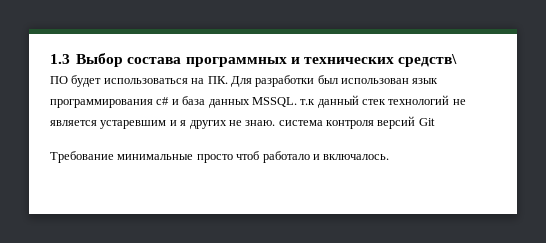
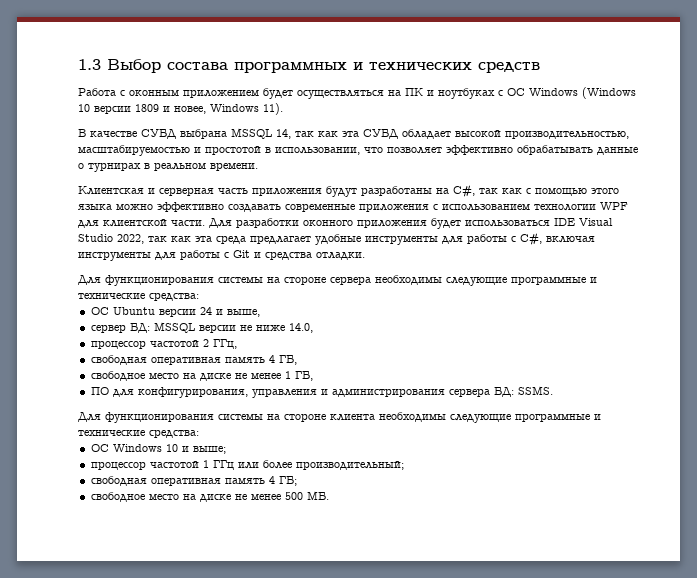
[398,54,458,67] [50,75,439,87] [50,95,466,108] [50,116,435,129] [50,151,390,163] средств\ // ПО будет использоваться на ПК. Для разработки был использован язык программирования c# и база данных MSSQL. т.к данный стек технологий не является устаревшим и я других не знаю. система контроля версий Git // Требование минимальные просто чтоб работало и включалось. -> [477,62,540,73] [78,87,636,99] [78,103,283,115] [78,128,629,139] [78,145,638,156] [78,162,258,172] [78,184,619,198] [78,202,628,212] [78,218,613,229] [78,232,595,246] [78,250,365,261] [78,275,597,286] [78,293,199,301] [90,307,260,317] [90,322,313,333] [90,339,237,349] [90,355,297,365] [90,371,313,381] [90,386,553,398] [78,412,601,423] [78,430,199,438] [90,444,226,454] [90,460,404,470] [90,476,297,486] [90,491,329,502] средств // Работа с оконным приложением будет осуществляться на ПК и ноутбуках с ОС Windows (Windows 10 версии 1809 и новее, Windows 11). // В качестве СУБД выбрана MSSQL 14, так как эта СУБД обладает высокой производительностью, масштабируемостью и простотой в использовании, что позволяет эффективно обрабатывать данные о турнирах в реальном времени. // Клиентская и серверная часть приложения будут разработаны на C#, так как с помощью этого языка можно эффективно создавать современные приложения с использованием технологии WPF для клиентской части. Для разработки оконного приложения будет использоваться IDE Visual Studio 2022, так как эта среда предлагает удобные инструменты для работы с C#, включая инструменты для работы с Git и средства отладки. // Для функционирования системы на стороне сервера необходимы следующие программные и технические средства: // ОС Ubuntu версии 24 и выше, // сервер БД: MSSQL версии не ниже 14.0, // процессор частотой 2 ГГц, // свободная оперативная память 4 ГБ, // свободное место на диске не менее 1 ГБ, // ПО для конфигурирования, управления и администрирования сервера БД: SSMS. // Для функционирования системы на стороне клиента необходимы следующие программные и технические средства: // ОС Windows 10 и выше; // процессор частотой 1 ГГц или более производительный; // свободная оперативная память 4 ГБ; // свободное место на диске не менее 500 МБ.

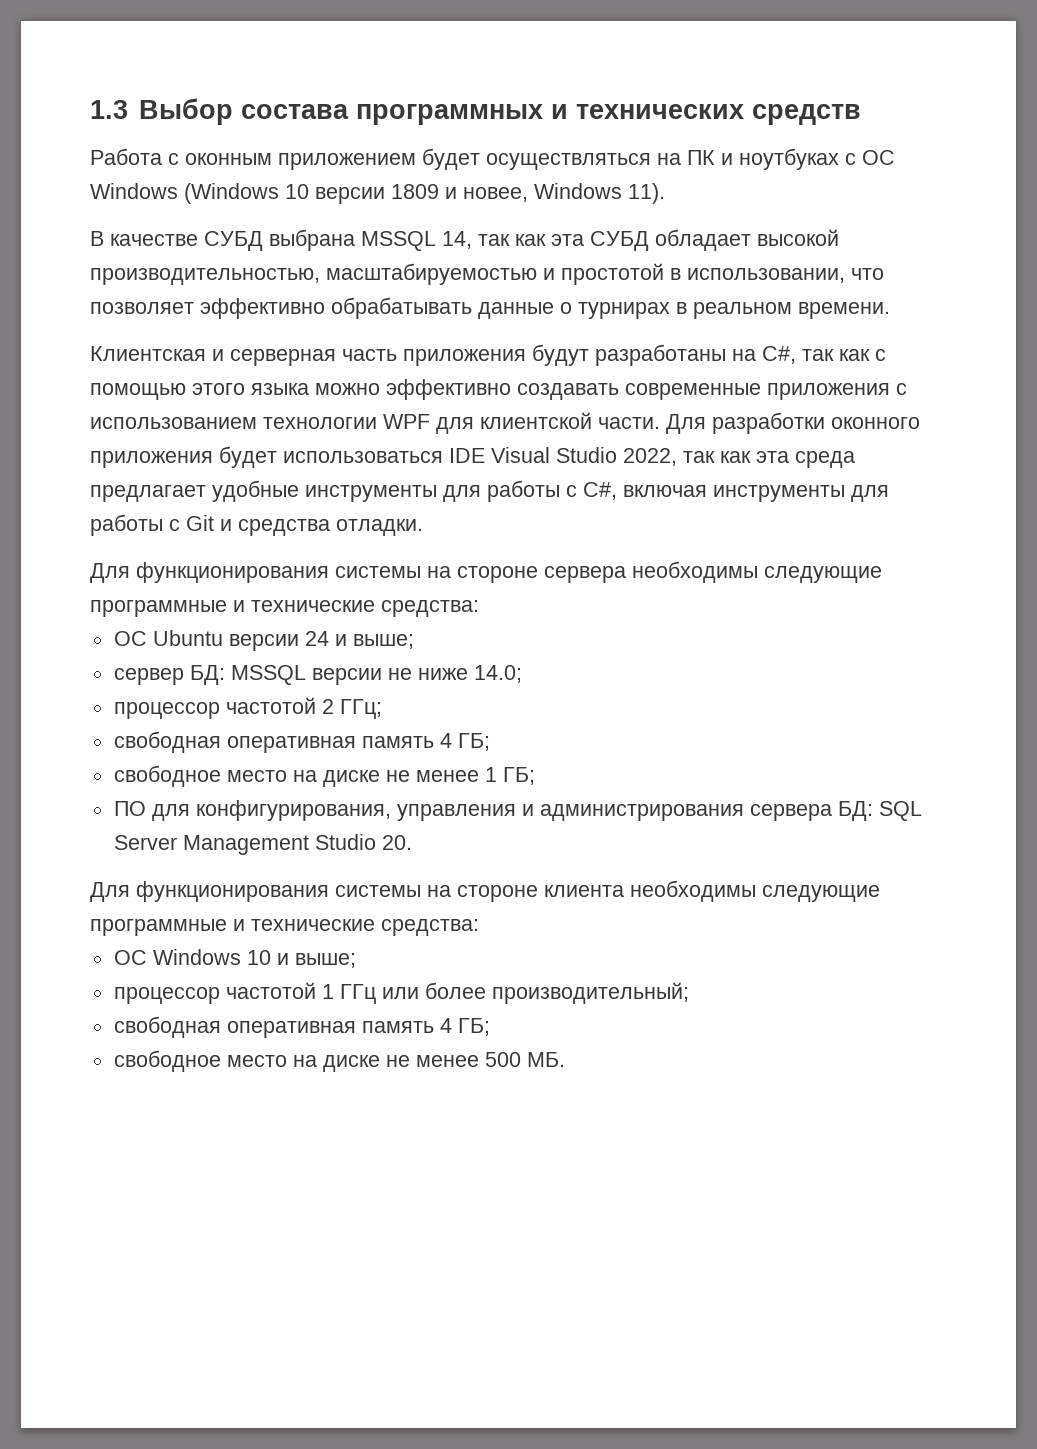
[226,309,260,317] выше, -> [352,634,414,649] выше;
[288,323,313,333] 14.0, -> [473,665,522,683] 14.0;
[212,339,237,349] [90,355,297,365] ГГц, // свободная оперативная память 4 ГБ, -> [339,699,382,719] [113,731,490,753] ГГц; // свободная оперативная память 4 ГБ;
[294,371,313,381] ГБ, -> [502,767,535,785] ГБ;
[517,386,553,395] SSMS. -> [878,801,922,821] [113,834,412,855] SQL Server Management Studio 20.

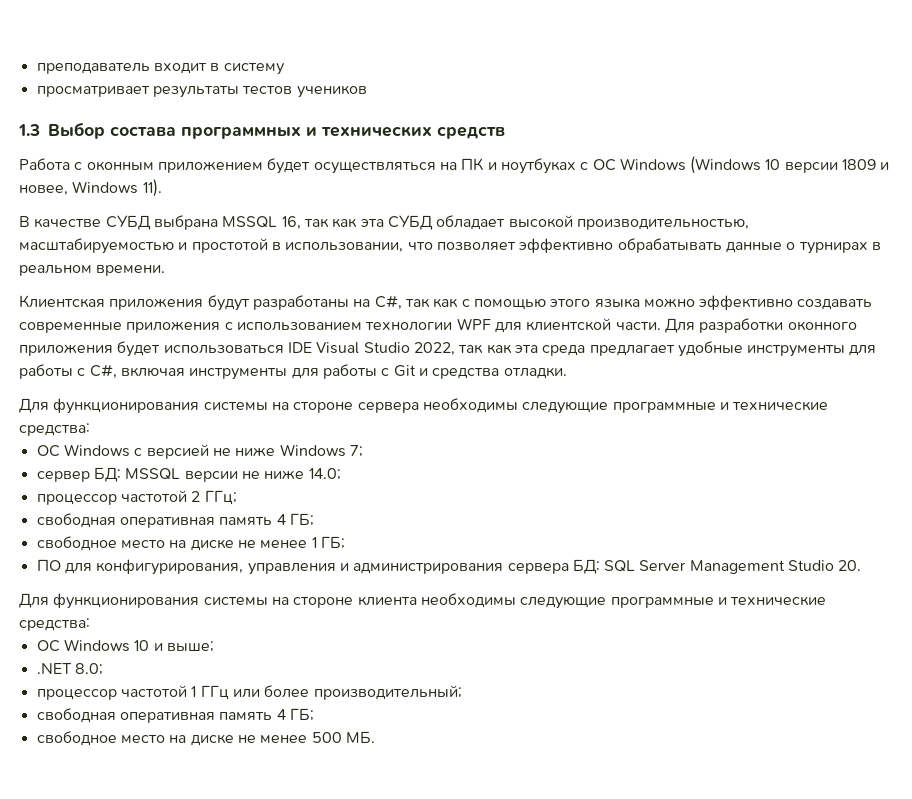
(90, 109) none -> [36,63,285,75] [36,85,367,98] преподаватель входит в систему // просматривает результаты тестов учеников //
[442,231,472,249] 14, -> [281,216,301,230] 16,
[212,349,397,366] и серверная часть -> (105, 301) none
[152,630,414,651] Ubuntu версии 24 и выше; -> [63,444,363,459] Windows c версией не ниже Windows 7;
(356, 960) none -> [36,663,103,675] // .NET 8.0;

